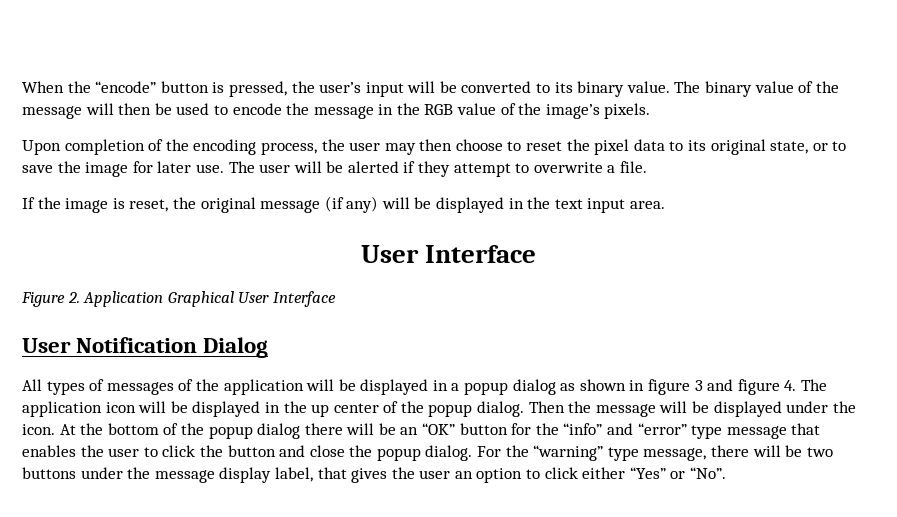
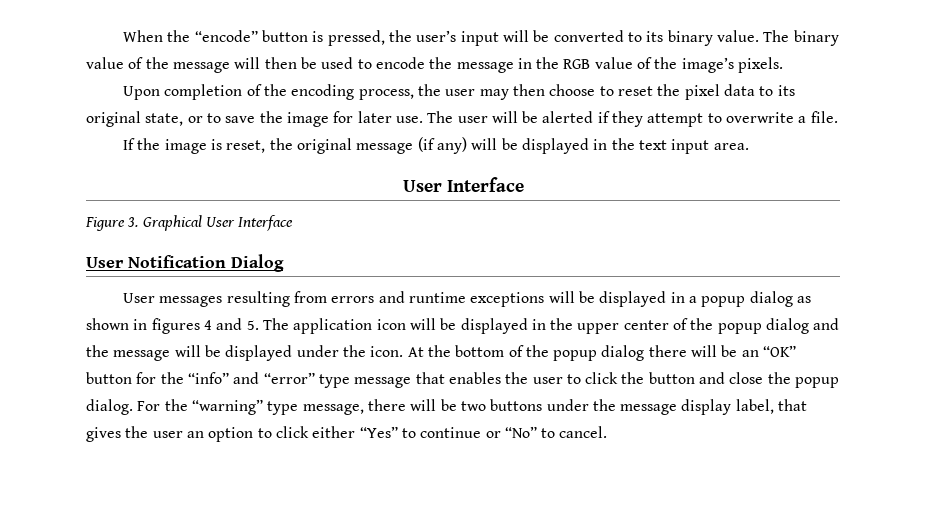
[67,291,164,307] 2. Application -> [127,217,139,227] 3.
[22,379,304,395] All types of messages of the application -> [123,291,545,307] User messages resulting from errors and runtime exceptions
[648,379,797,395] figure 3 and figure 4. -> [151,318,259,334] figures 4 and 5.
[311,404,330,417] up -> [577,323,620,334] upper
[477,401,565,417] dialog. Then -> [766,318,840,334] dialog and
[670,467,727,479] or “No”. -> [401,426,608,438] to continue or “No” to cancel.

